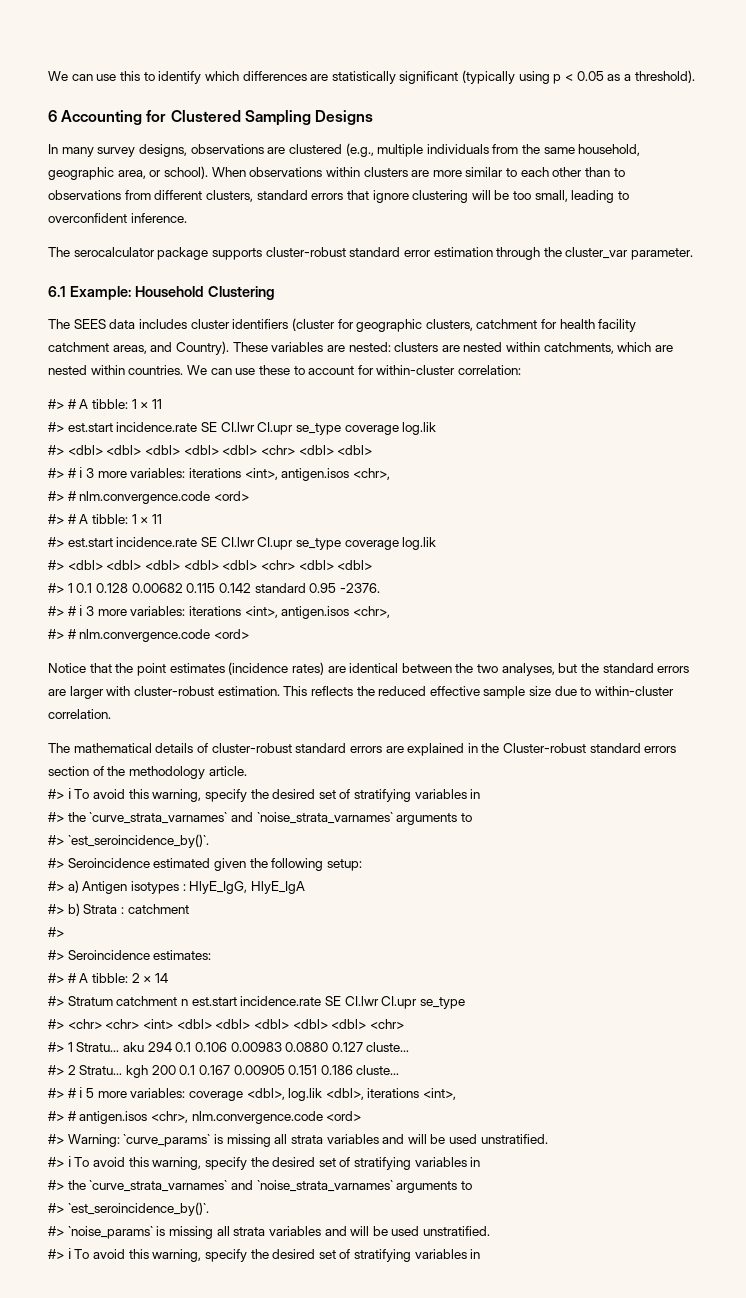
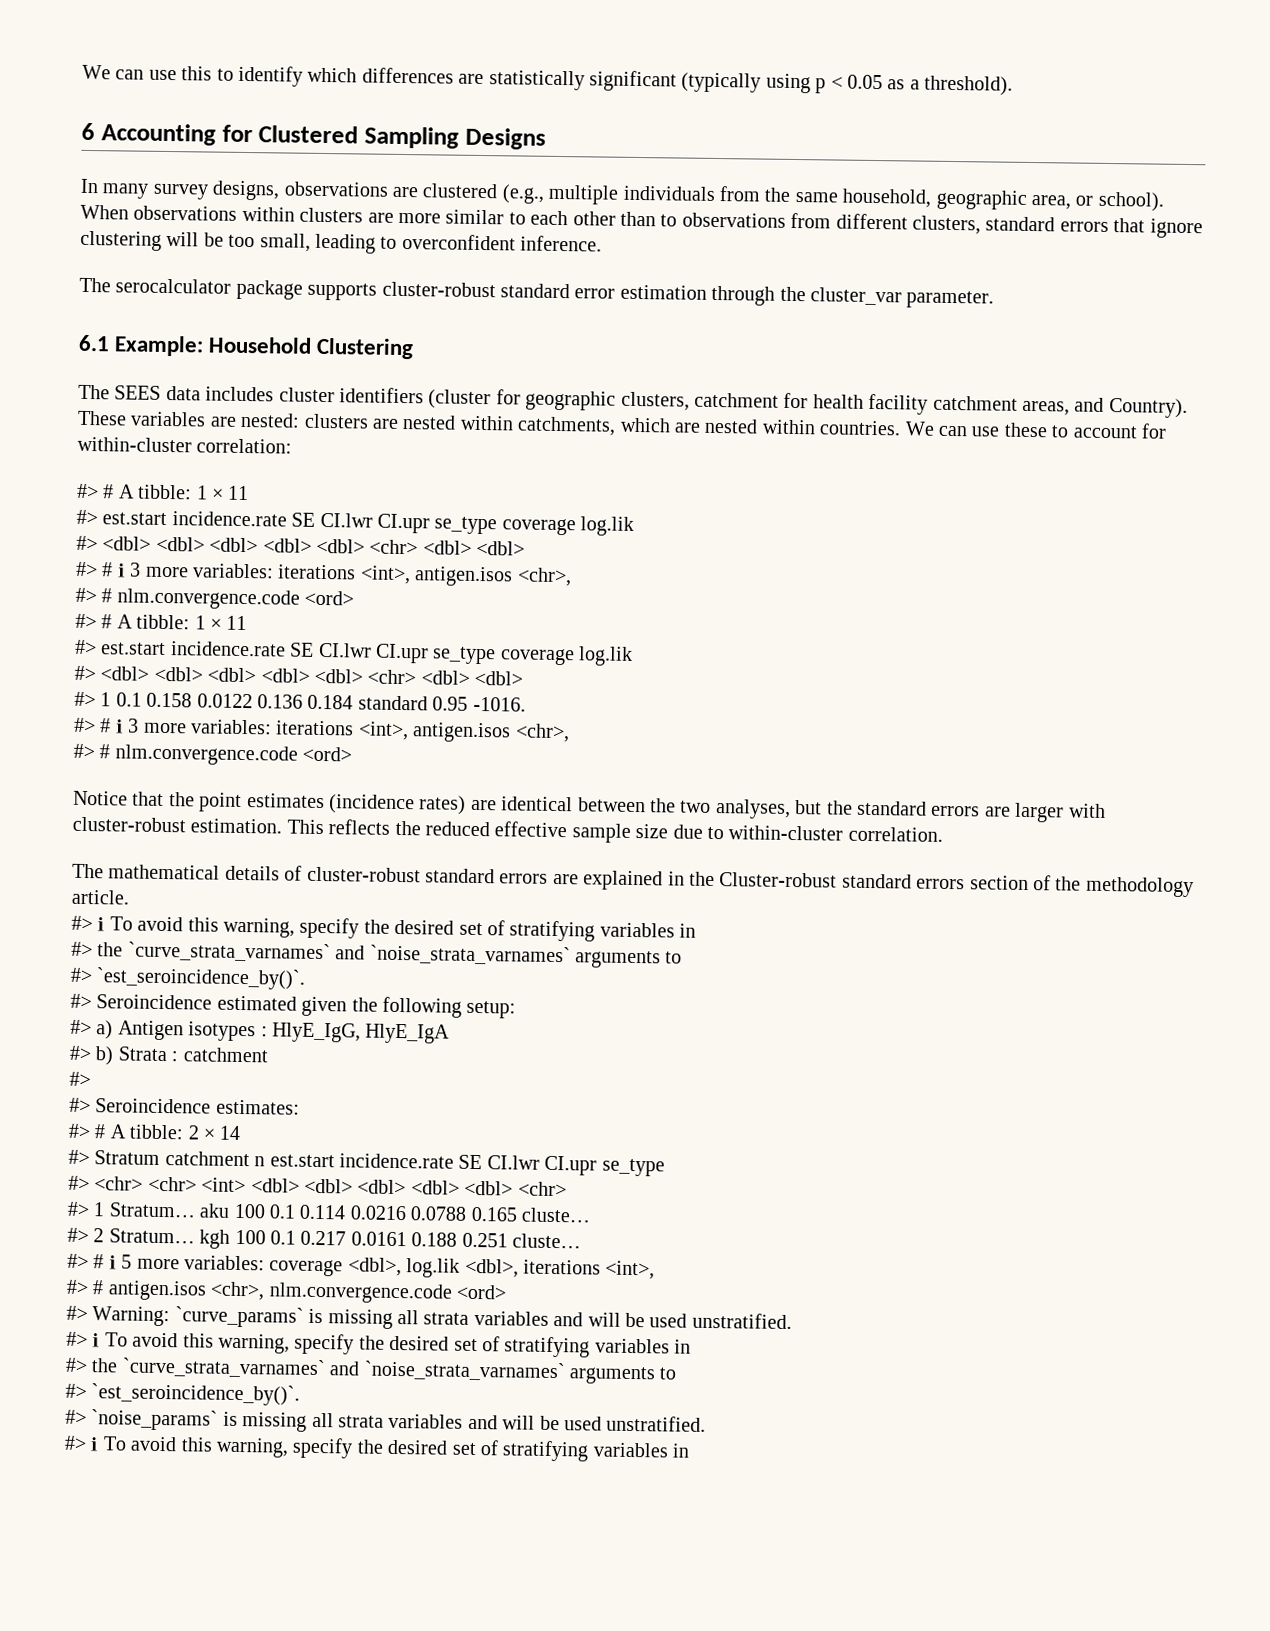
[95,583,251,593] 0.128 0.00682 0.115 0.142 -> [146,692,354,710] 0.158 0.0122 0.136 0.184
[339,583,380,593] -2376. -> [472,696,526,712] -1016.
[76,1042,410,1052] [48,1065,353,1078] Stratu… aku 294 0.1 0.106 0.00983 0.0880 0.127 cluste… // #> 2 Stratu… kgh 200 0.1 0.167 0.00905 0.151 0.186 -> [108,1202,590,1223] [67,1227,508,1249] Stratum… aku 100 0.1 0.114 0.0216 0.0788 0.165 cluste… // #> 2 Stratum… kgh 100 0.1 0.217 0.0161 0.188 0.251

